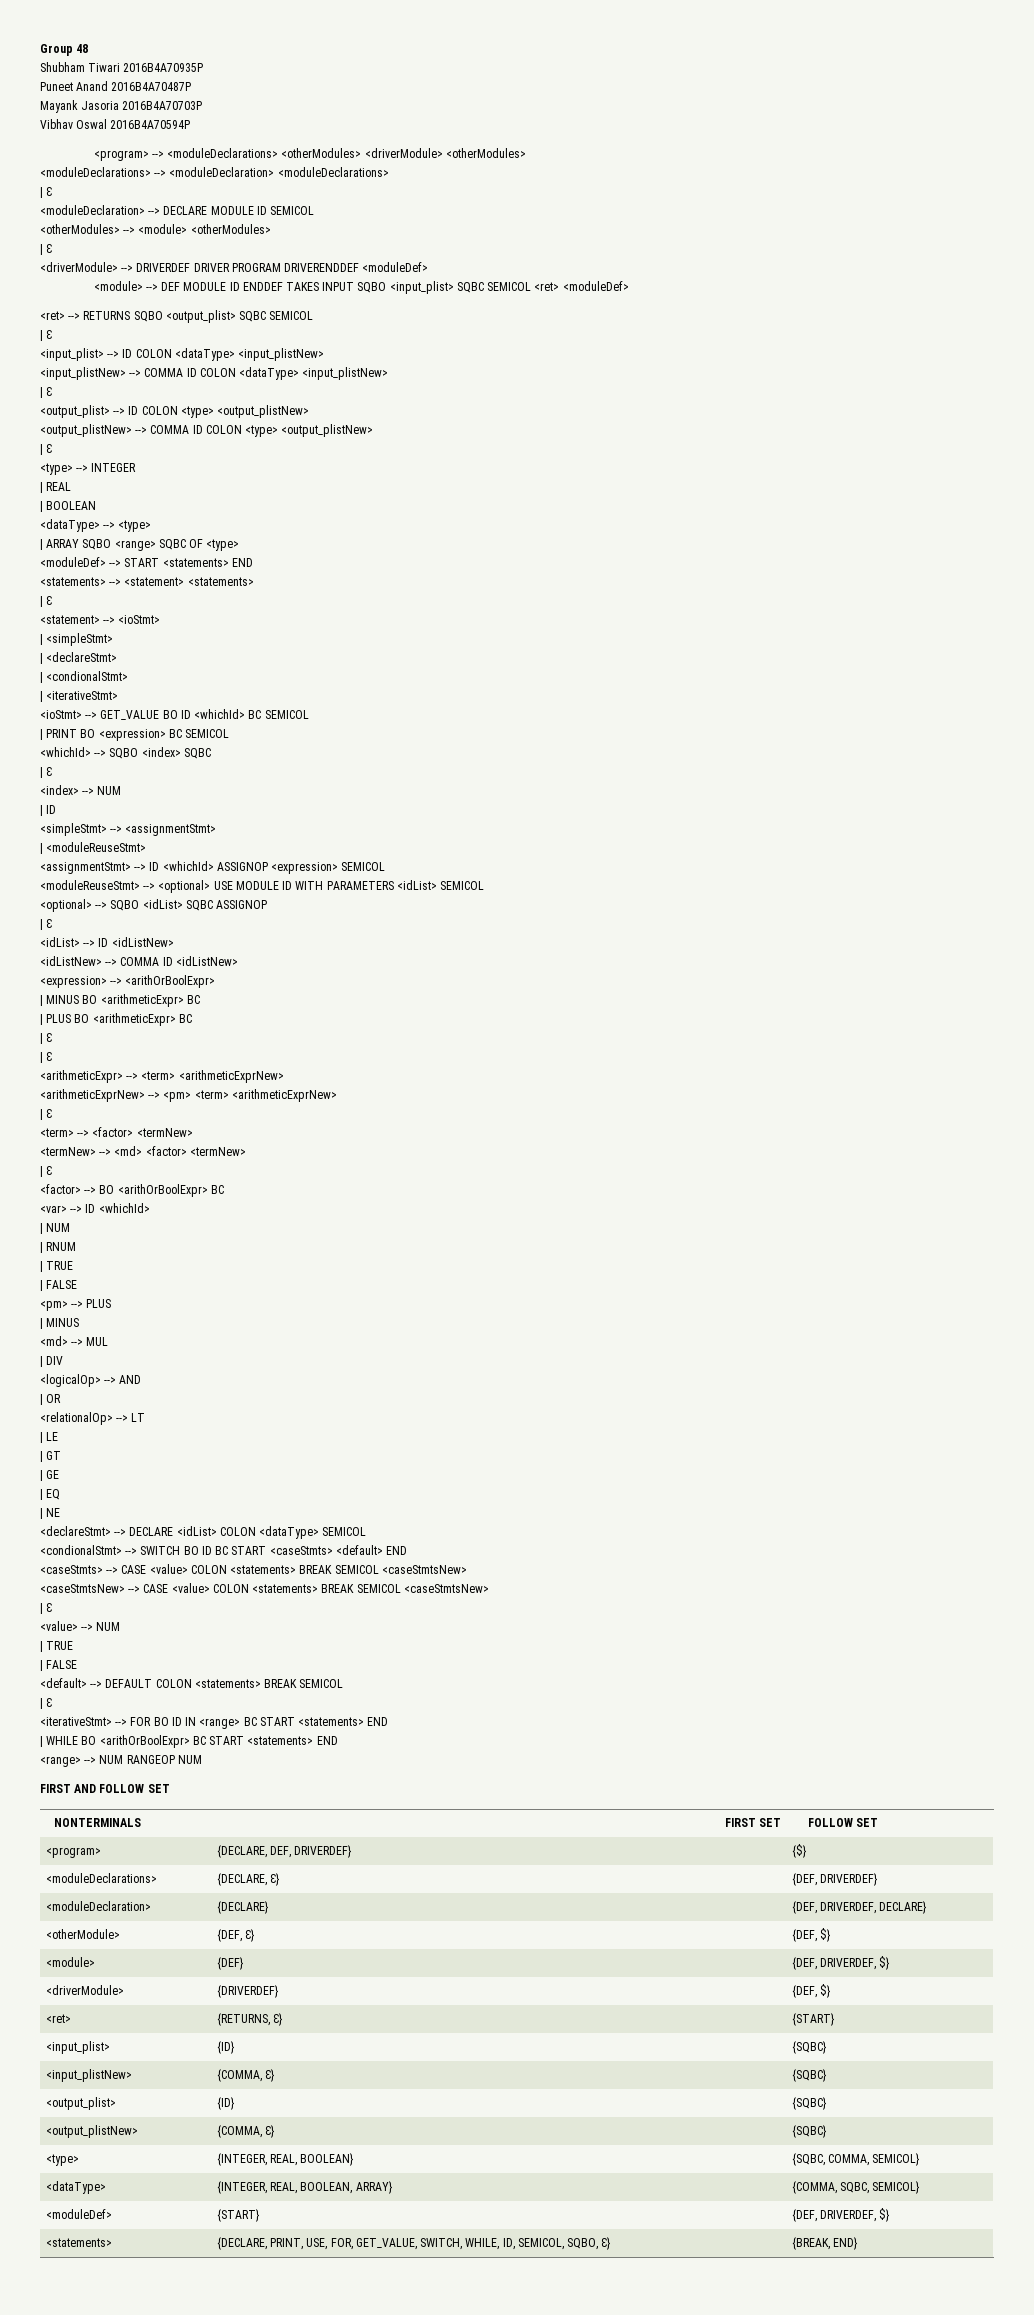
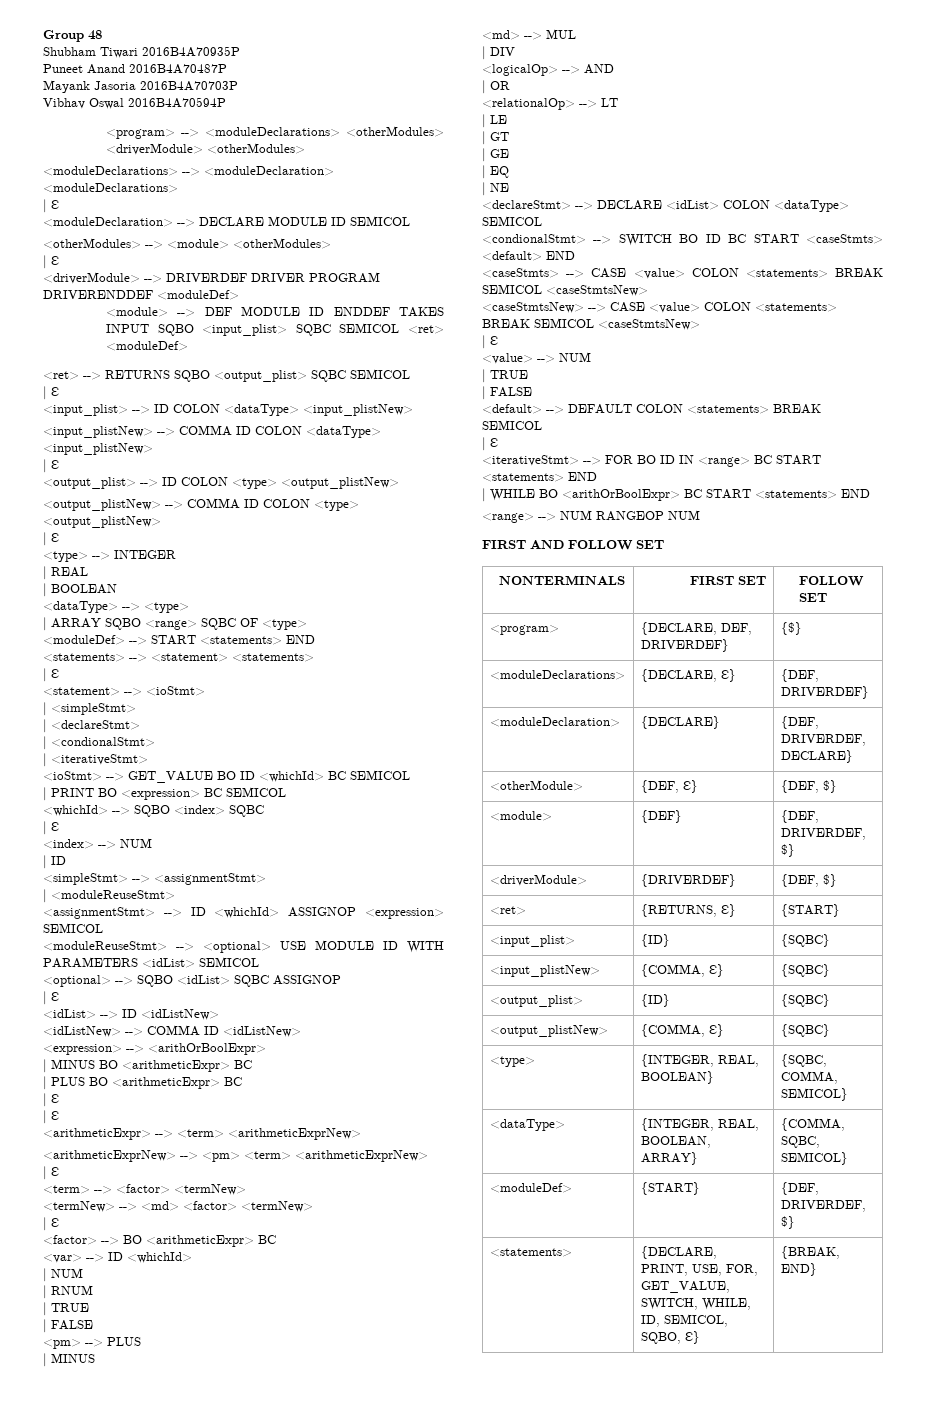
[117,1184,208,1197] <arithOrBoolExpr> -> [146,1235,254,1247] <arithmeticExpr>

